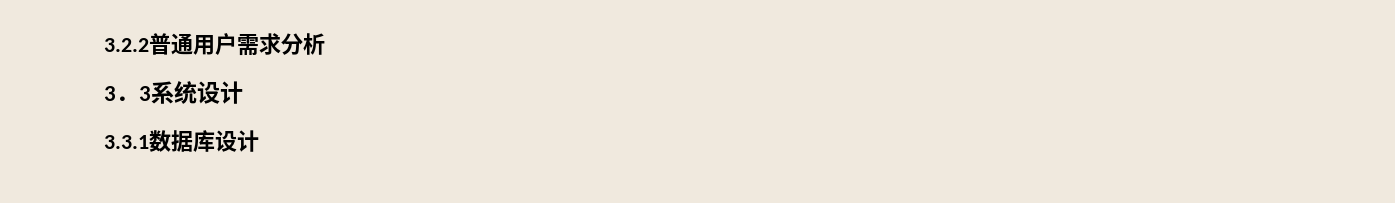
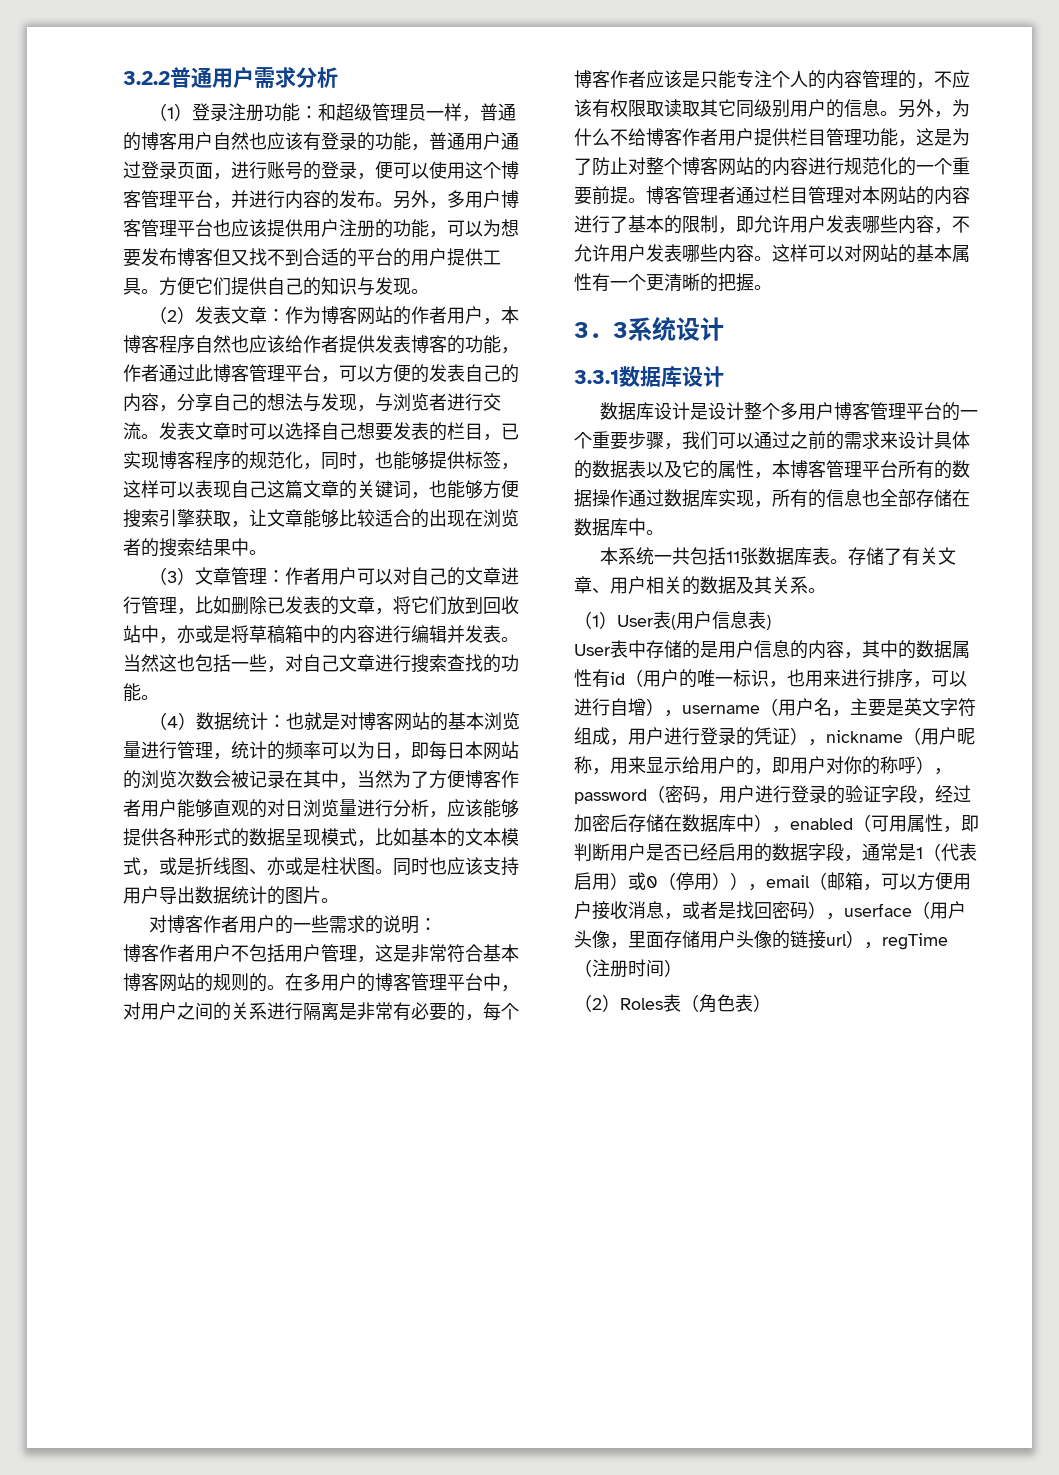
(325, 44) none -> [149,103,517,122] [123,132,519,151] [123,161,519,180] [123,190,519,209] [123,219,519,238] [123,248,501,267] [123,277,429,296] [149,306,520,325] [123,335,519,354] [123,364,519,383] [123,393,501,412] [123,422,519,441] [123,451,519,470] [123,480,519,499] [123,509,519,528] [123,538,267,557] [149,567,520,586] [123,596,519,615] [123,625,519,644] [123,654,519,673] [123,683,159,702] [149,712,521,731] [123,741,519,760] [123,770,519,789] [123,799,519,818] [123,828,519,847] [123,857,519,876] [123,886,339,905] [149,915,438,934] [123,944,519,963] [123,973,519,992] [123,1002,519,1021] [574,70,970,89] [574,99,970,118] [574,128,970,147] [574,157,970,176] [574,186,970,205] [574,215,970,234] [574,244,970,263] [574,273,772,292] // （1）登录注册功能：和超级管理员一样，普通的博客用户自然也应该有登录的功能，普通用户通过登录页面，进行账号的登录，便可以使用这个博客管理平台，并进行内容的发布。另外，多用户博客管理平台也应该提供用户注册的功能，可以为想要发布博客但又找不到合适的平台的用户提供工具。方便它们提供自己的知识与发现。 // （2）发表文章：作为博客网站的作者用户，本博客程序自然也应该给作者提供发表博客的功能，作者通过此博客管理平台，可以方便的发表自己的内容，分享自己的想法与发现，与浏览者进行交流。发表文章时可以选择自己想要发表的栏目，已实现博客程序的规范化，同时，也能够提供标签，这样可以表现自己这篇文章的关键词，也能够方便搜索引擎获取，让文章能够比较适合的出现在浏览者的搜索结果中。 // （3）文章管理：作者用户可以对自己的文章进行管理，比如删除已发表的文章，将它们放到回收站中，亦或是将草稿箱中的内容进行编辑并发表。当然这也包括一些，对自己文章进行搜索查找的功能。 // （4）数据统计：也就是对博客网站的基本浏览量进行管理，统计的频率可以为日，即每日本网站的浏览次数会被记录在其中，当然为了方便博客作者用户能够直观的对日浏览量进行分析，应该能够提供各种形式的数据呈现模式，比如基本的文本模式，或是折线图、亦或是柱状图。同时也应该支持用户导出数据统计的图片。 // 对博客作者用户的一些需求的说明： // 博客作者用户不包括用户管理，这是非常符合基本博客网站的规则的。在多用户的博客管理平台中，对用户之间的关系进行隔离是非常有必要的，每个博客作者应该是只能专注个人的内容管理的，不应该有权限取读取其它同级别用户的信息。另外，为什么不给博客作者用户提供栏目管理功能，这是为了防止对整个博客网站的内容进行规范化的一个重要前提。博客管理者通过栏目管理对本网站的内容进行了基本的限制，即允许用户发表哪些内容，不允许用户发表哪些内容。这样可以对网站的基本属性有一个更清晰的把握。
(259, 141) none -> [600,402,979,421] [574,431,970,450] [574,460,970,479] [574,489,970,508] [574,518,664,536] [600,547,957,566] [574,576,826,595] [574,611,771,630] [574,640,970,659] [574,669,967,688] [574,698,976,717] [574,727,975,746] [574,756,952,775] [574,785,971,804] [574,814,979,833] [574,843,977,862] [574,872,971,891] [574,901,966,920] [574,930,948,950] [574,959,682,977] [574,994,771,1013] // 数据库设计是设计整个多用户博客管理平台的一个重要步骤，我们可以通过之前的需求来设计具体的数据表以及它的属性，本博客管理平台所有的数据操作通过数据库实现，所有的信息也全部存储在数据库中。 // 本系统一共包括11张数据库表。存储了有关文章、用户相关的数据及其关系。 // （1）User表(用户信息表) // User表中存储的是用户信息的内容，其中的数据属性有id（用户的唯一标识，也用来进行排序，可以进行自增），username（用户名，主要是英文字符组成，用户进行登录的凭证），nickname（用户昵称，用来显示给用户的，即用户对你的称呼），password（密码，用户进行登录的验证字段，经过加密后存储在数据库中），enabled（可用属性，即判断用户是否已经启用的数据字段，通常是1（代表启用）或0（停用）），email（邮箱，可以方便用户接收消息，或者是找回密码），userface（用户头像，里面存储用户头像的链接url），regTime（注册时间） // （2）Roles表（角色表）

